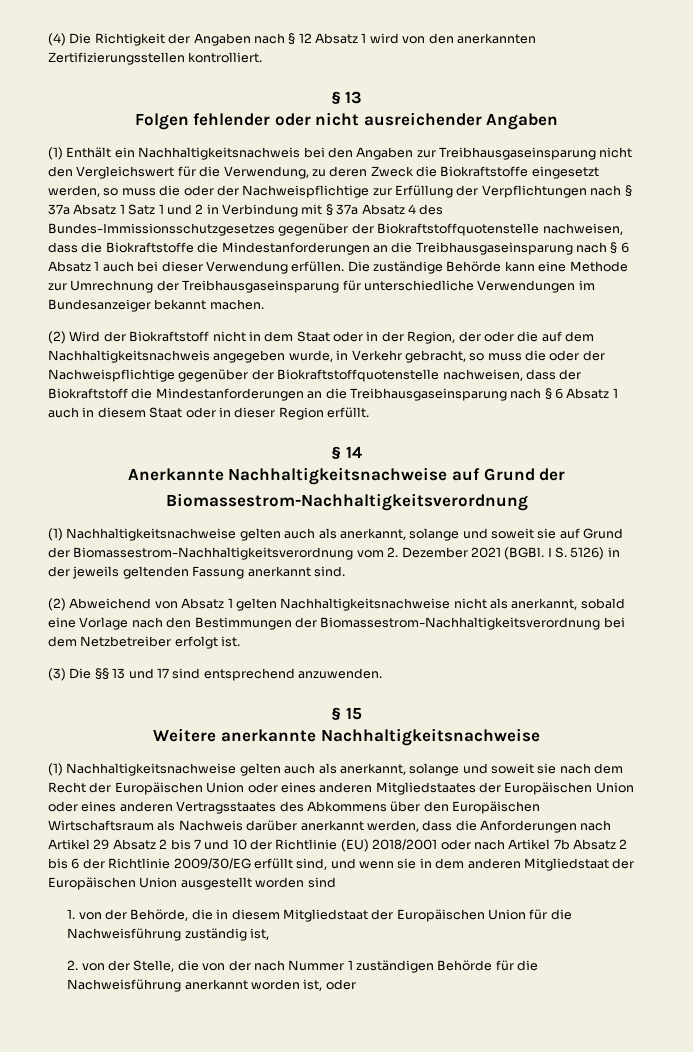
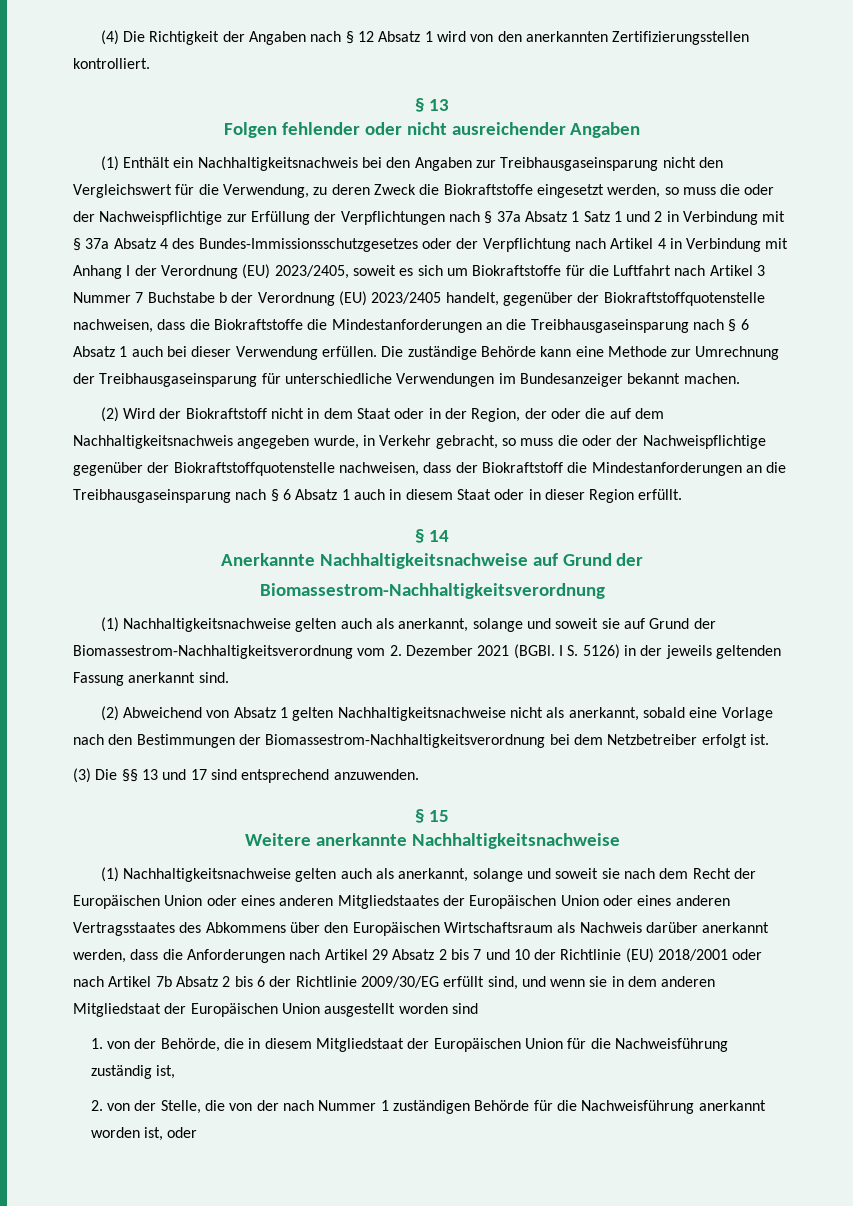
(275, 229) none -> [421,238,789,252] [73,264,766,279] [73,291,499,306] oder der Verpflichtung nach Artikel 4 in Verbindung mit Anhang I der Verordnung (EU) 2023/2405, soweit es sich um Biokraftstoffe für die Luftfahrt nach Artikel 3 Nummer 7 Buchstabe b der Verordnung (EU) 2023/2405 handelt,

